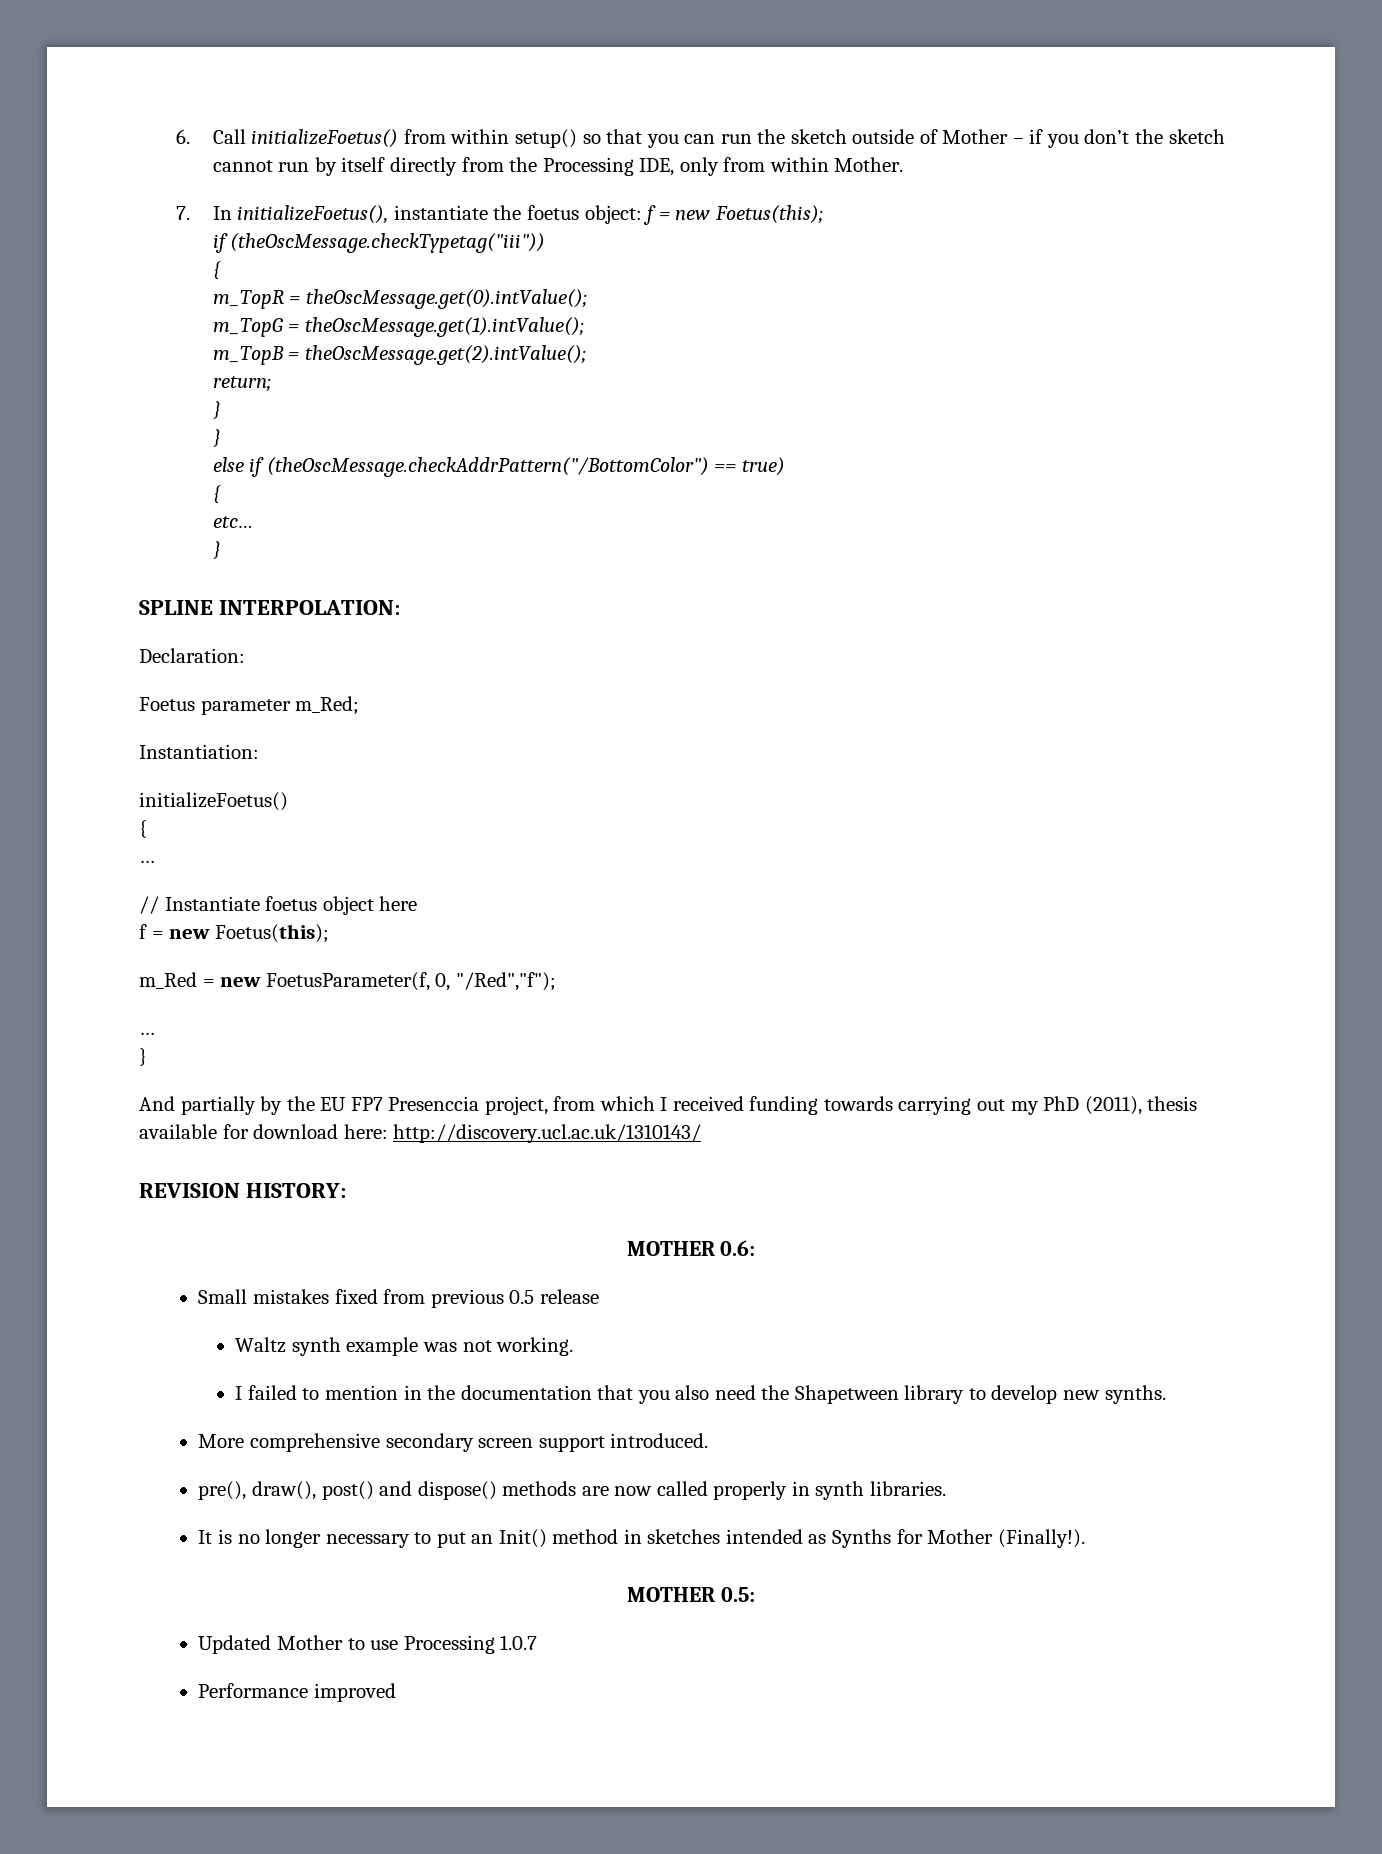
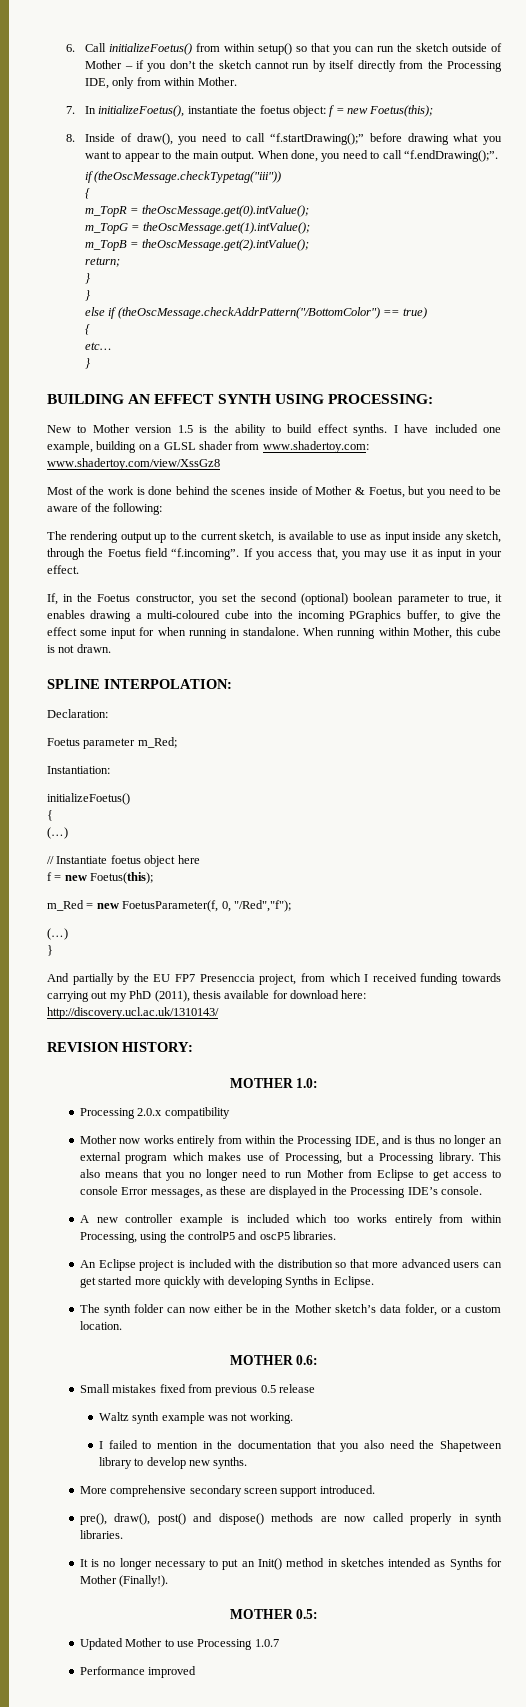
(823, 214) none -> [66,133,502,145] [85,150,498,162] // 8. Inside of draw(), you need to call “f.startDrawing();” before drawing what you want to appear to the main output. When done, you need to call “f.endDrawing();”.
(221, 550) none -> [47,394,433,404] [47,424,501,436] [47,441,369,453] [47,458,220,470] [47,486,502,498] [47,503,163,515] [47,531,501,543] [47,548,502,560] [47,565,79,574] [47,593,503,605] [47,610,502,622] [47,627,501,639] [47,644,111,653] // BUILDING AN EFFECT SYNTH USING PROCESSING: // New to Mother version 1.5 is the ability to build effect synths. I have included one example, building on a GLSL shader from www.shadertoy.com: www.shadertoy.com/view/XssGz8 // Most of the work is done behind the scenes inside of Mother & Foetus, but you need to be aware of the following: // The rendering output up to the current sketch, is available to use as input inside any sketch, through the Foetus field “f.incoming”. If you access that, you may use it as input in your effect. // If, in the Foetus constructor, you set the second (optional) boolean parameter to true, it enables drawing a multi-coloured cube into the incoming PGraphics buffer, to give the effect some input for when running in standalone. When running within Mother, this cube is not drawn.
[139,860,155,863] … -> [47,827,68,839] (…)
[139,1032,155,1035] … -> [47,928,68,940] (…)
(347, 1190) none -> [229,1078,319,1088] [79,1107,230,1119] [79,1135,502,1147] [79,1152,501,1164] [79,1169,501,1181] [79,1186,482,1198] [79,1214,502,1226] [79,1231,337,1243] [79,1259,502,1271] [79,1276,374,1288] [79,1304,501,1316] [79,1321,122,1330] // MOTHER 1.0: // Processing 2.0.x compatibility // Mother now works entirely from within the Processing IDE, and is thus no longer an external program which makes use of Processing, but a Processing library. This also means that you no longer need to run Mother from Eclipse to get access to console Error messages, as these are displayed in the Processing IDE’s console. // A new controller example is included which too works entirely from within Processing, using the controlP5 and oscP5 libraries. // An Eclipse project is included with the distribution so that more advanced users can get started more quickly with developing Synths in Eclipse. // The synth folder can now either be in the Mother sketch’s data folder, or a custom location.

